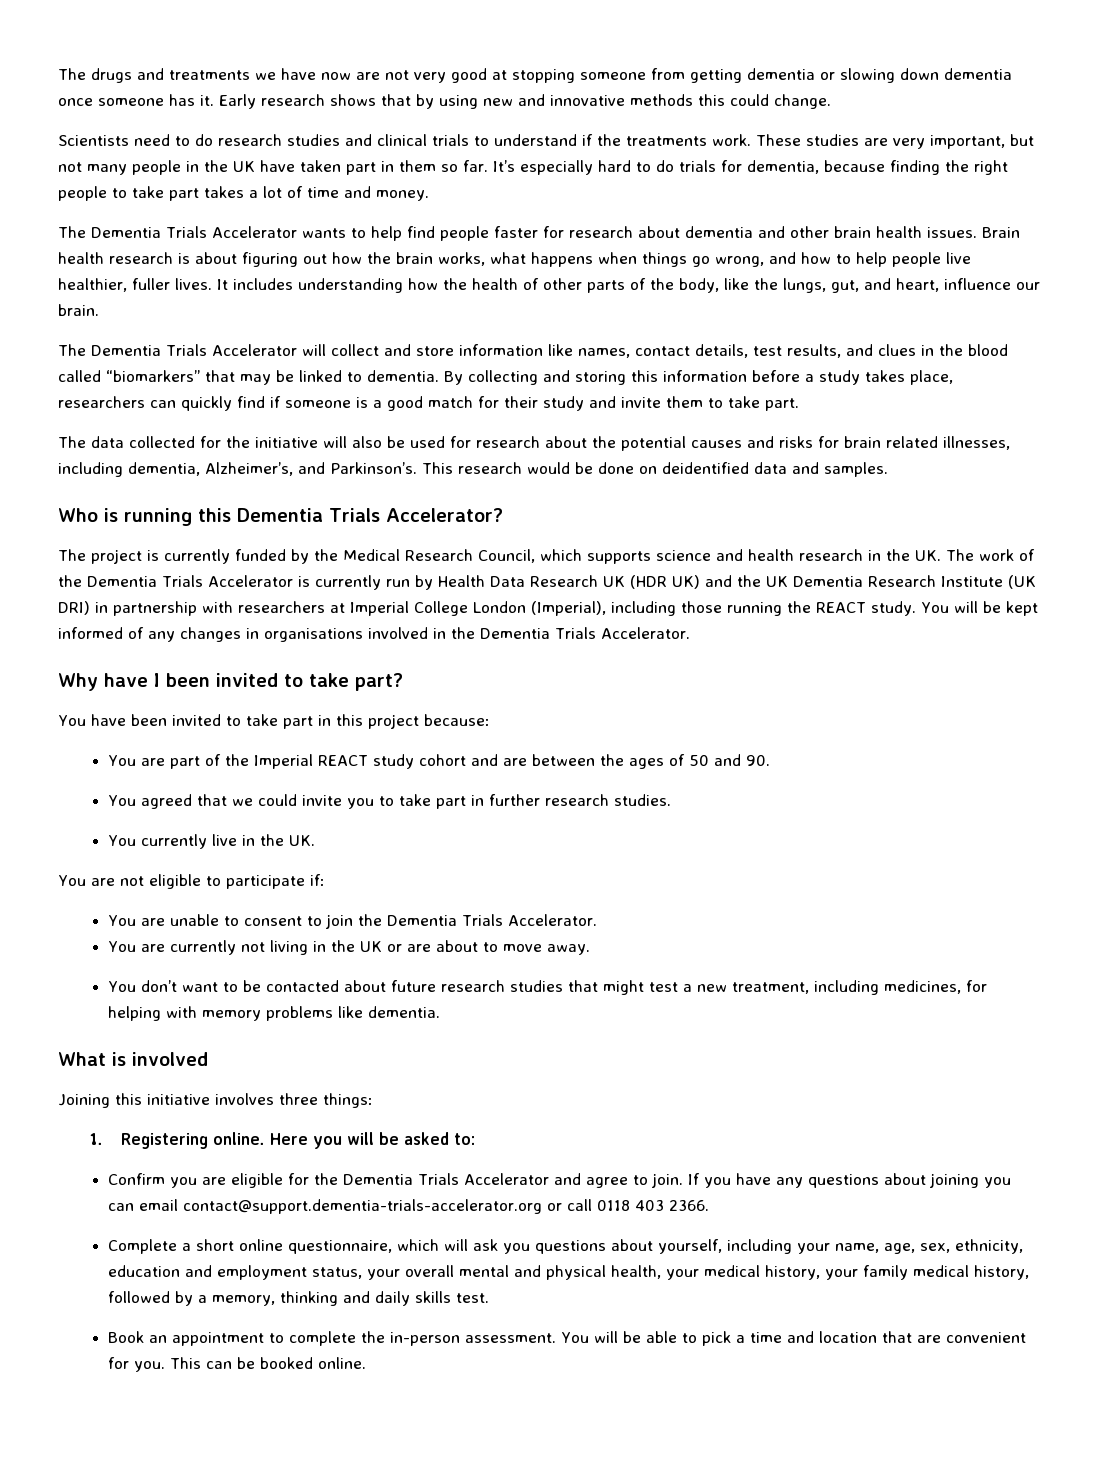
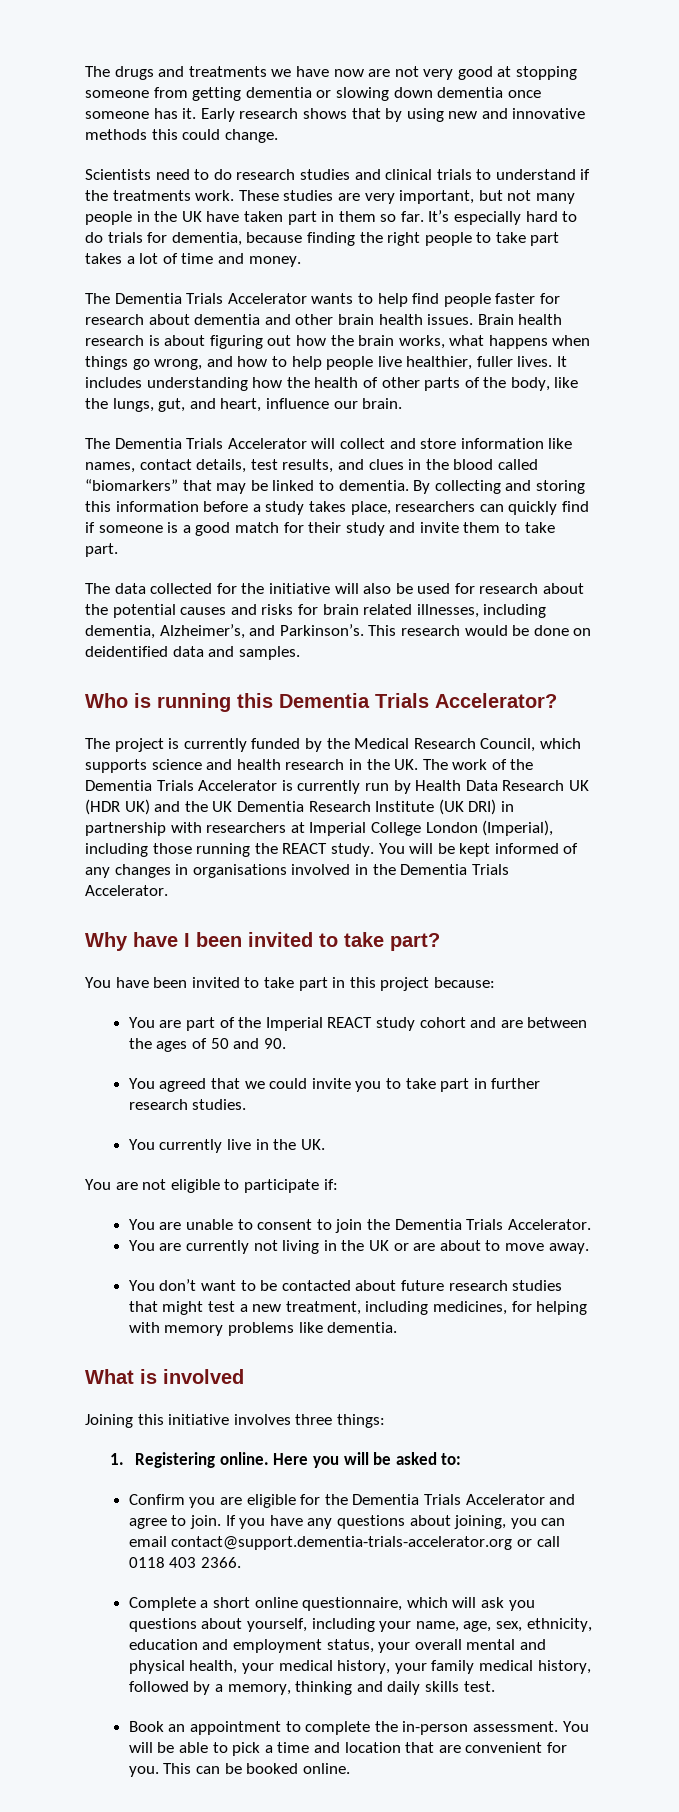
[929,1173,980,1188] joining -> [454,1515,507,1529] joining,

